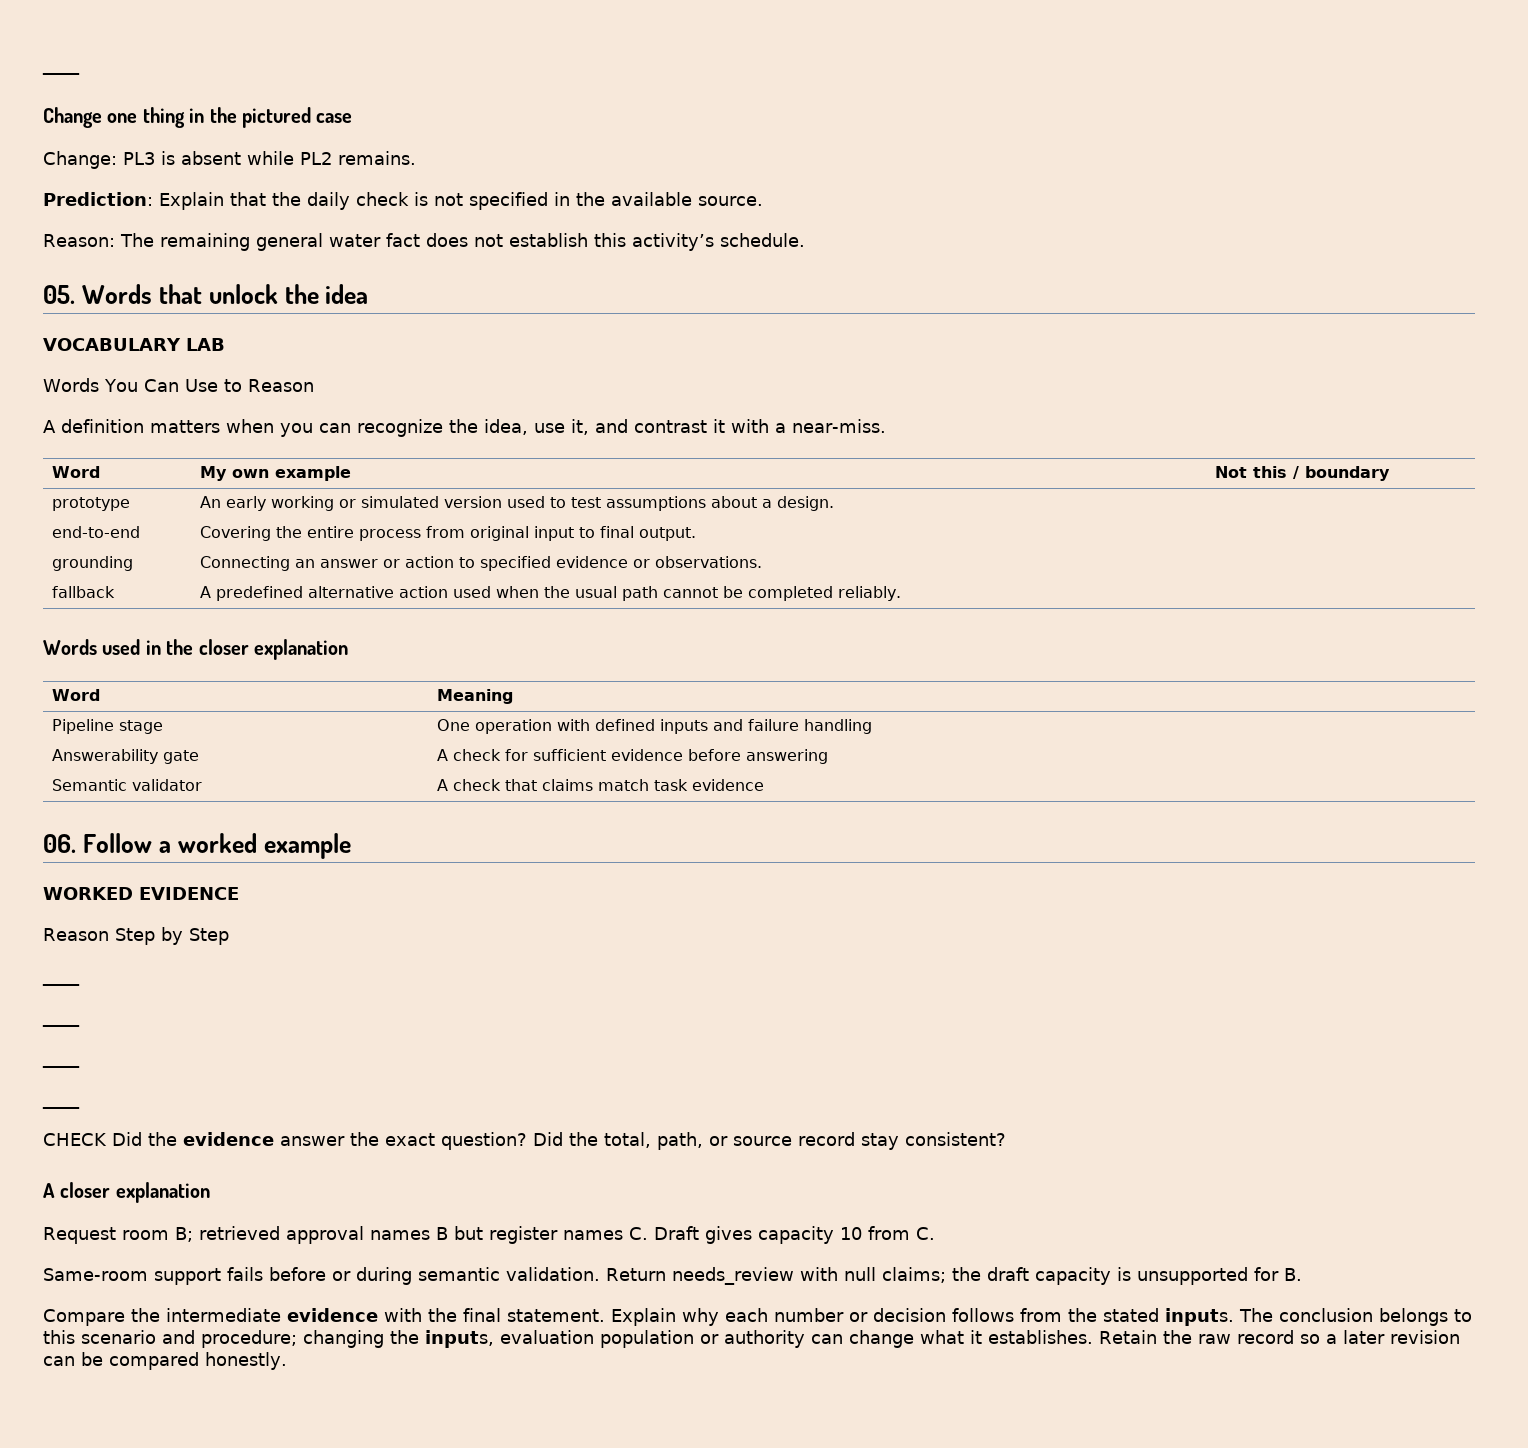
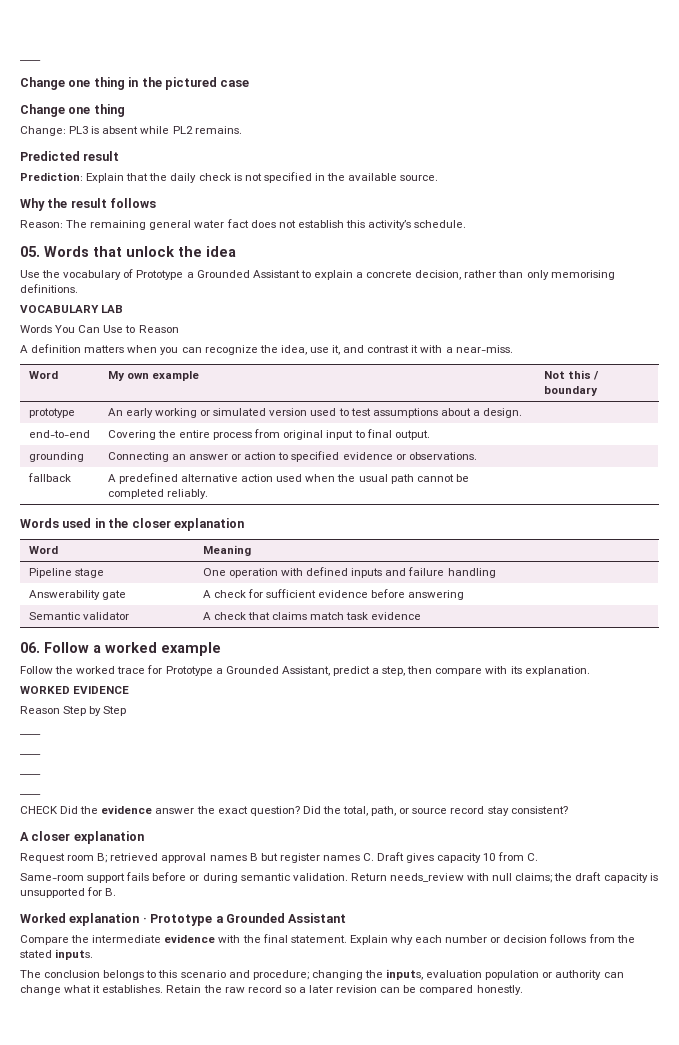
(353, 118) none -> [20,104,125,117] // Change one thing
(416, 158) none -> [20,151,120,161] // Predicted result
(763, 201) none -> [20,198,157,211] // Why the result follows
(369, 294) none -> [20,269,615,280] [20,284,78,293] // Use the vocabulary of Prototype a Grounded Assistant to explain a concrete decision, rather than only memorising definitions.
(351, 846) none -> [20,665,590,676] // Follow the worked trace for Prototype a Grounded Assistant, predict a step, then compare with its explanation.
(1302, 1274) none -> [20,913,347,926] // Worked explanation · Prototype a Grounded Assistant
(1234, 1317) none -> (94, 954) //

